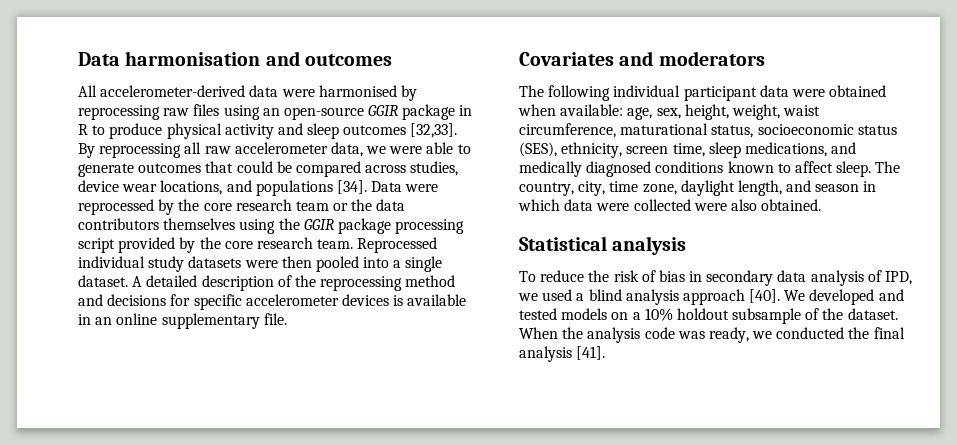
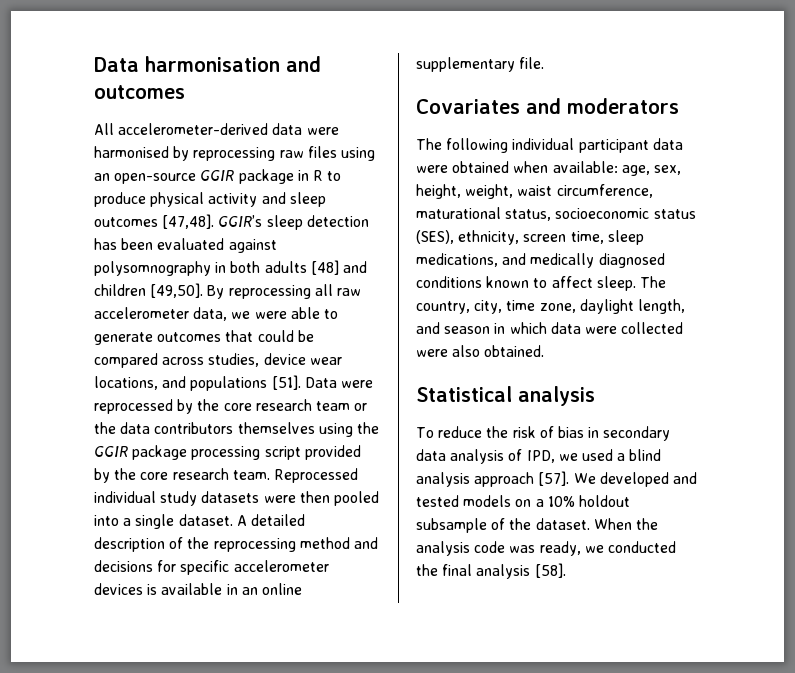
[410,123,458,138] [32,33]. -> [162,214,369,230] [94,238,277,253] [94,260,367,276] [94,283,204,298] [47,48]. GGIR’s sleep detection has been evaluated against polysomnography in both adults [48] and children [49,50].
[336,180,367,194] [34]. -> [271,375,301,390] [51].
[749,289,781,303] [40]. -> [538,471,570,486] [57].
[576,346,606,360] [41]. -> [534,563,566,578] [58].

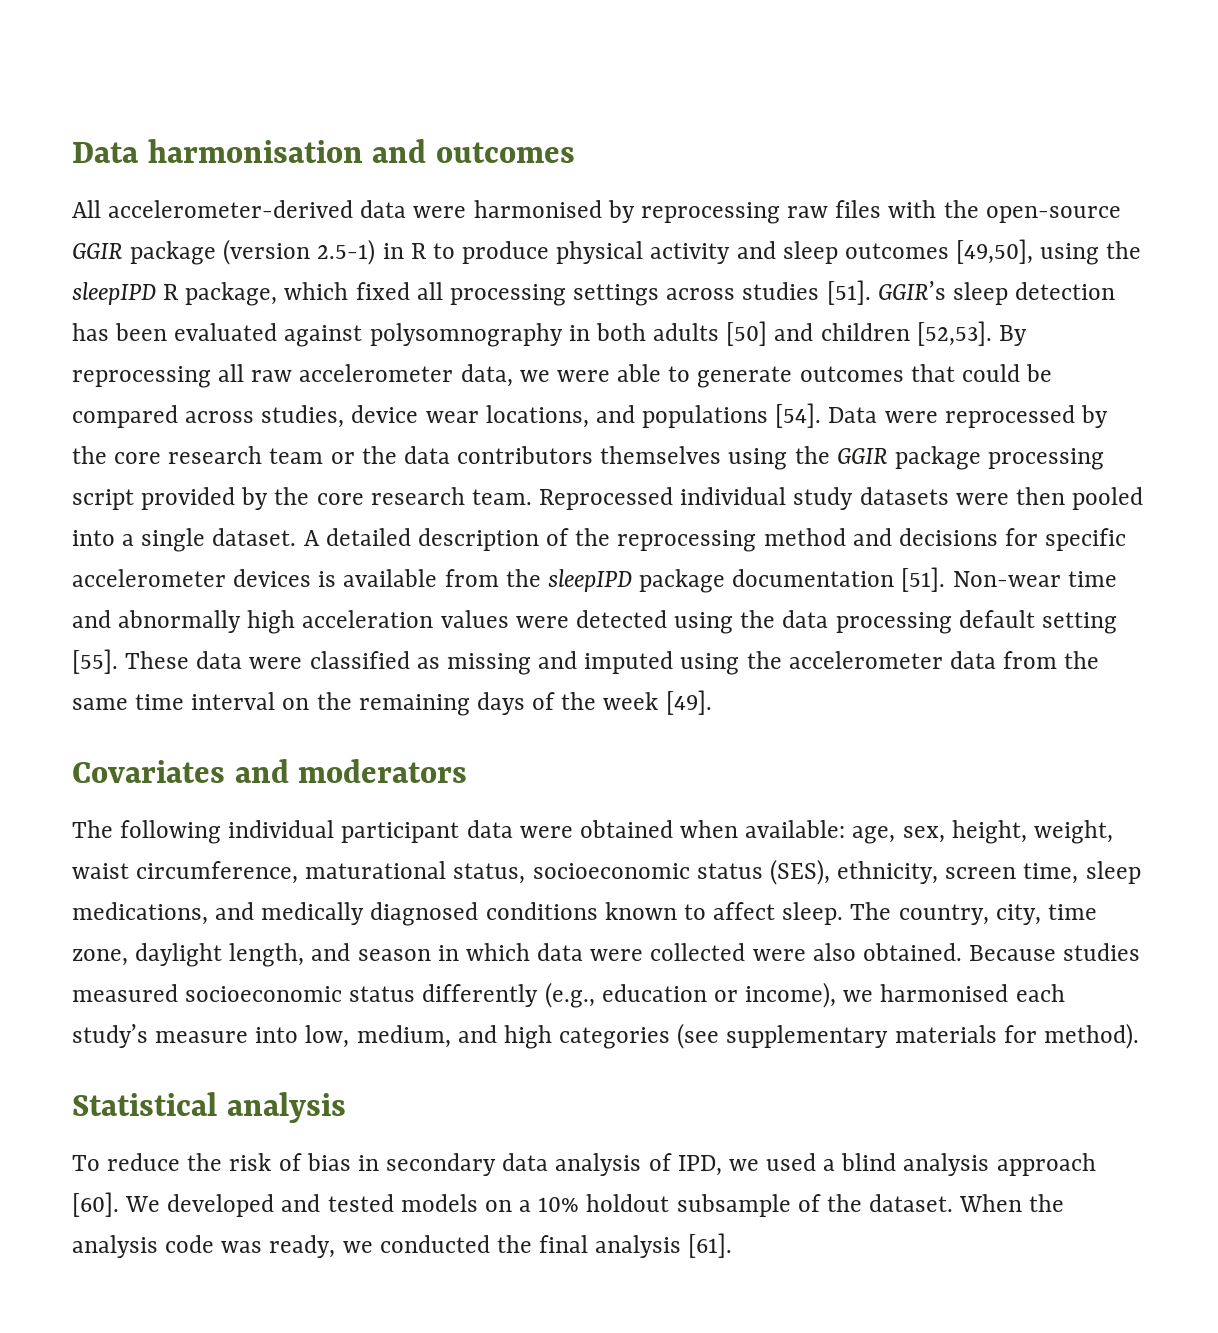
[340,147,375,161] [94,173,110,181] using an -> [888,200,979,218] with the
(294, 176) none -> [223,239,376,265] (version 2.5-1)
[162,214,215,229] [47,48]. -> [956,239,1142,265] [72,280,871,306] [49,50], using the sleepIPD R package, which fixed all processing settings across studies [51].
[310,260,339,275] [48] -> [726,321,768,346] [50]
[150,283,204,298] [49,50]. -> [916,321,992,346] [52,53].
[271,375,301,390] [51]. -> [775,403,822,428] [54].
[226,583,302,595] [416,57,545,72] in an online supplementary file. -> [444,567,1117,593] [72,610,1117,634] [72,649,1100,675] [72,690,712,716] from the sleepIPD package documentation [51]. Non-wear time and abnormally high acceleration values were detected using the data processing default setting [55]. These data were classified as missing and imputed using the accelerometer data from the same time interval on the remaining days of the week [49].
(545, 351) none -> [969,943,1141,961] [72,982,1065,1008] [72,1023,1139,1049] Because studies measured socioeconomic status differently (e.g., education or income), we harmonised each study’s measure into low, medium, and high categories (see supplementary materials for method).
[538,471,570,486] [57]. -> [72,1192,119,1217] [60].
[534,563,566,578] [58]. -> [688,1233,733,1258] [61].

